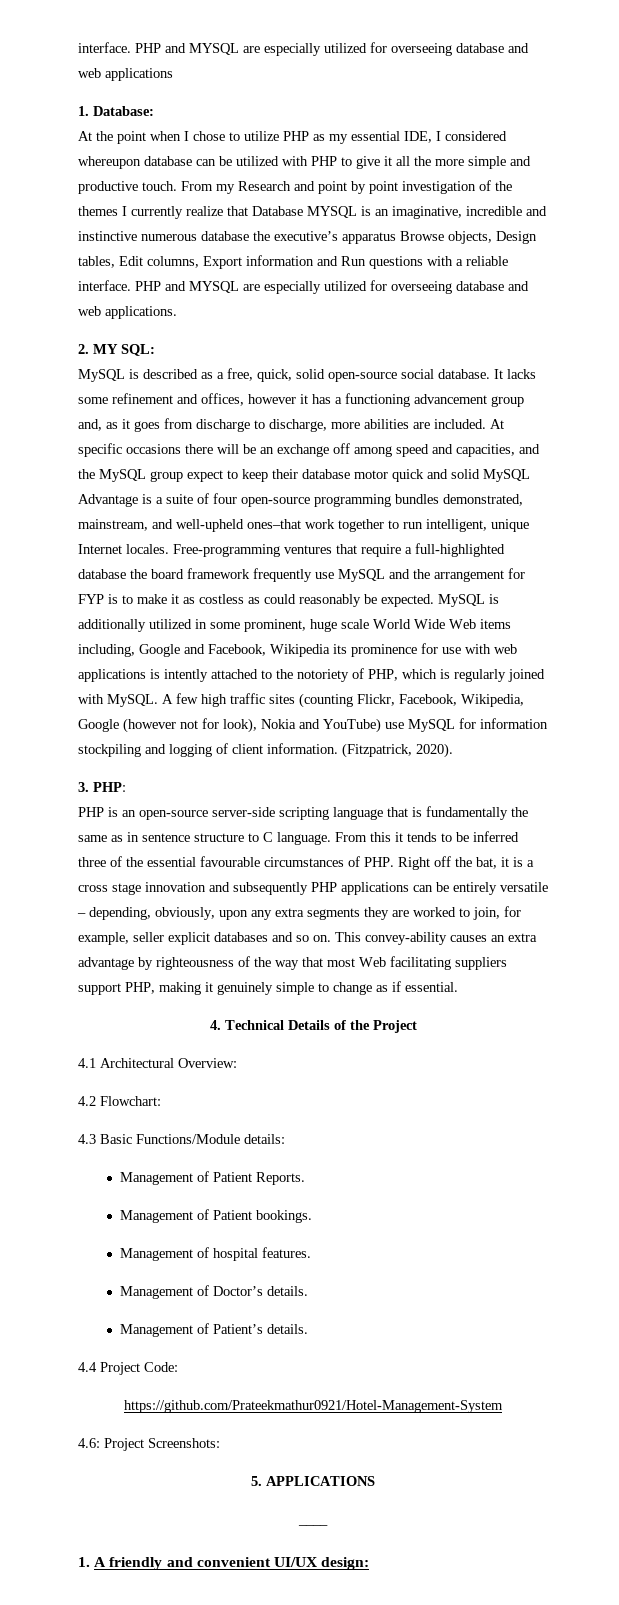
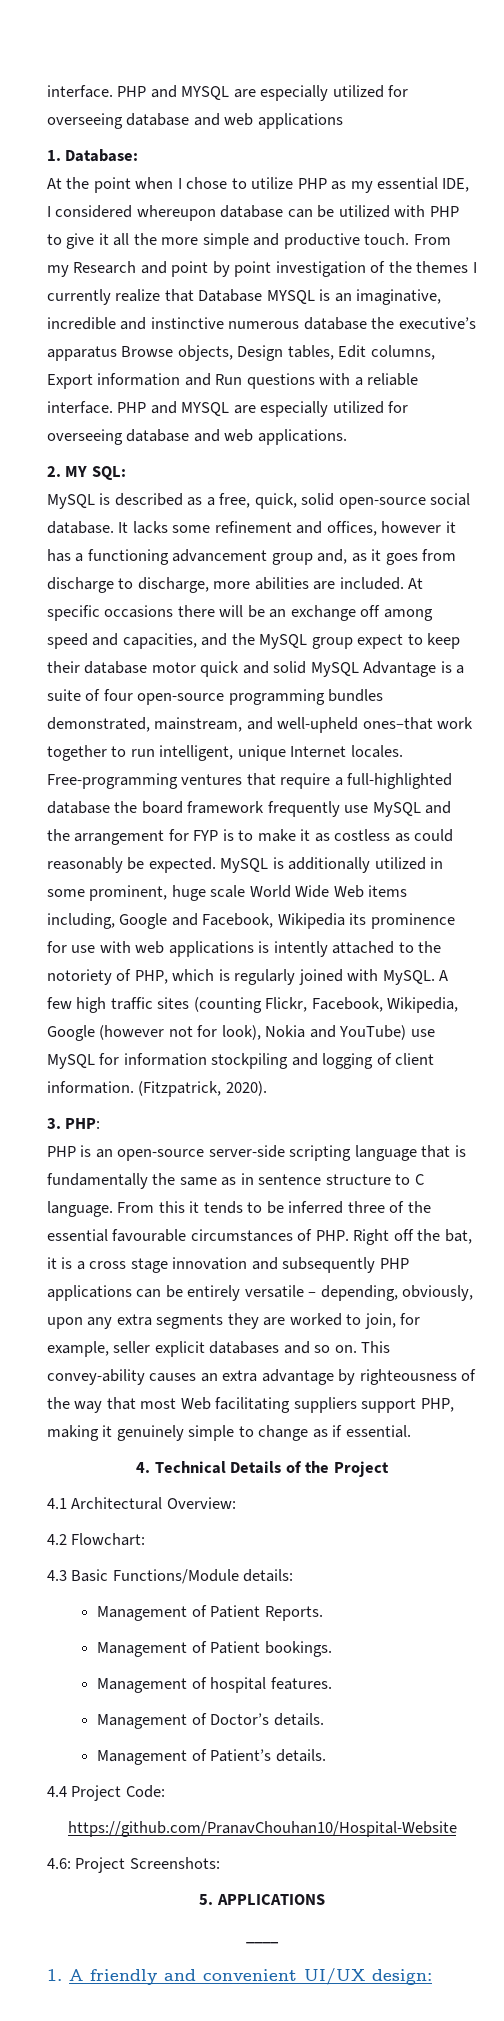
[124,1400,503,1413] https://github.com/Prateekmathur0921/Hotel-Management-System -> [67,1821,457,1837] https://github.com/PranavChouhan10/Hospital-Website

